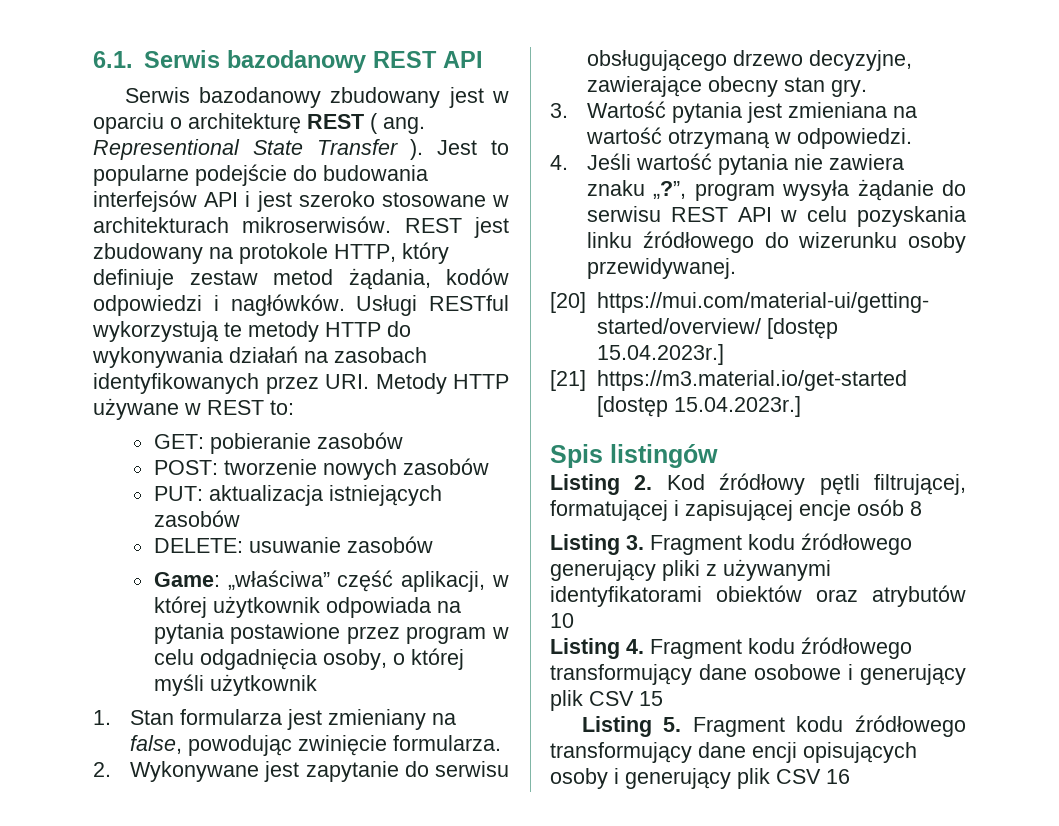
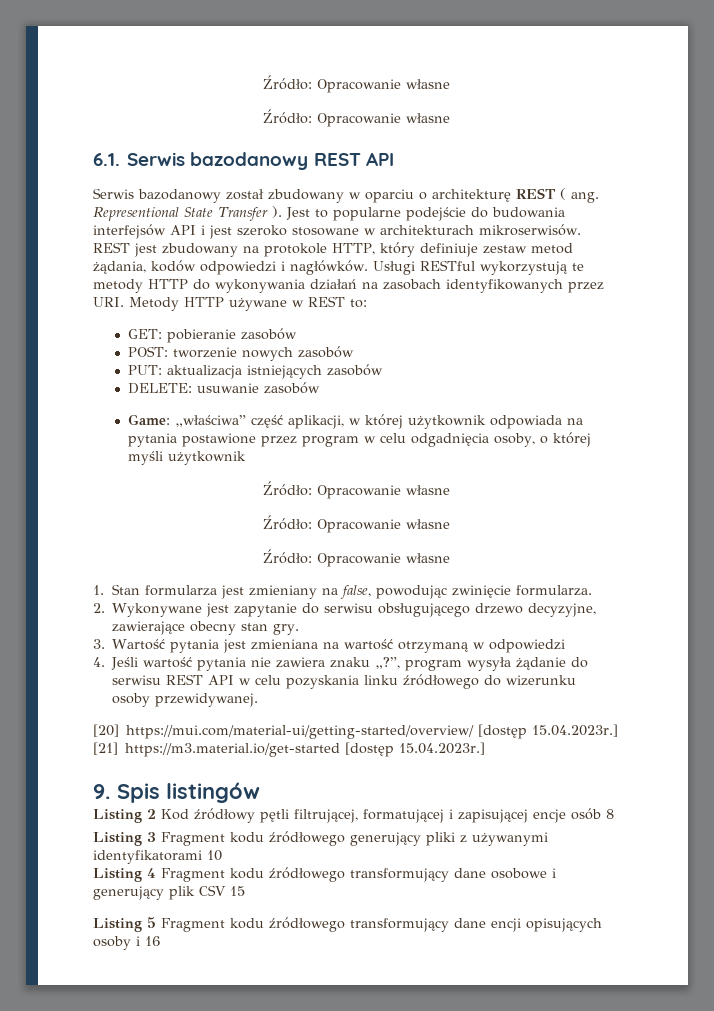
(93, 59) none -> [262,75,450,93] [262,109,450,127] Źródło: Opracowanie własne // Źródło: Opracowanie własne //
[330,87,484,108] zbudowany jest -> [226,189,344,203] został zbudowany
(317, 685) none -> [262,481,450,499] [262,515,450,533] [262,549,450,567] // Źródło: Opracowanie własne // Źródło: Opracowanie własne // Źródło: Opracowanie własne
[797,128,913,149] odpowiedzi. -> [489,639,566,653] odpowiedzi
(801, 406) none -> [93,784,110,799] 9.
[634,475,653,490] 2. -> [147,809,156,819] 2
[626,535,644,550] 3. -> [147,832,156,842] 3
[716,585,966,607] obiektów oraz atrybutów -> (202, 857) none
[626,639,644,654] 4. -> [147,868,156,878] 4
[663,717,682,732] 5. -> [147,917,156,928] 5
[625,768,821,789] generujący plik CSV -> (140, 941) none

